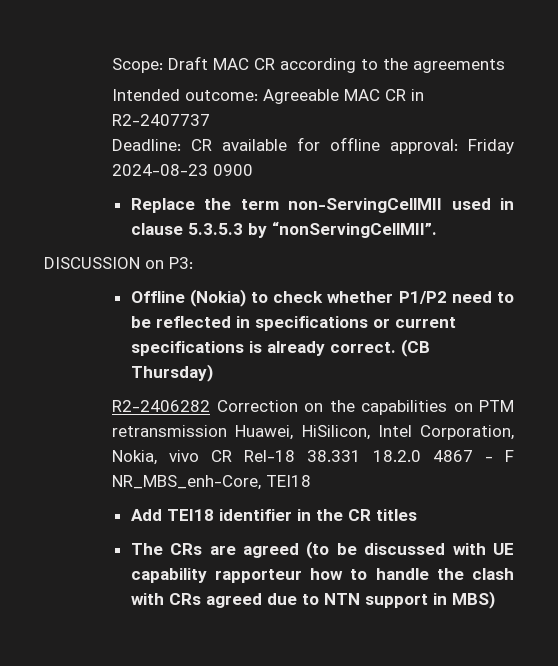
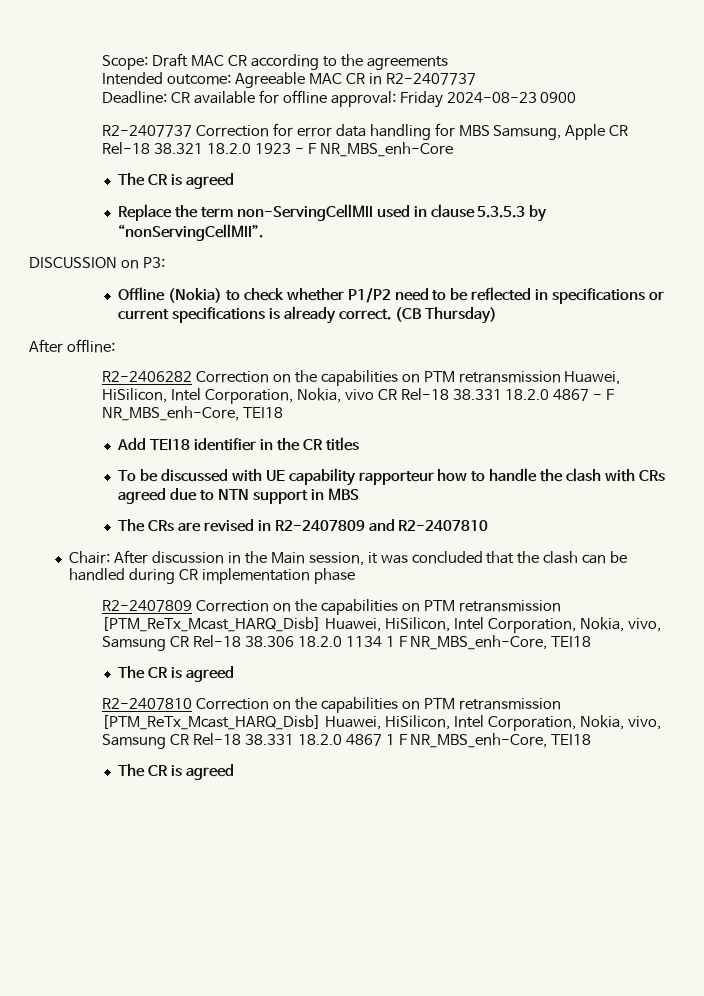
(254, 170) none -> [102,123,629,140] [102,142,453,157] [118,173,234,189] // R2-2407737 Correction for error data handling for MBS Samsung, Apple CR Rel-18 38.321 18.2.0 1923 - F NR_MBS_enh-Core // The CR is agreed
(213, 373) none -> [29,339,115,353] // After offline:
[130,541,330,559] The CRs are agreed (to -> [118,470,137,482] To
[451,591,495,609] MBS) -> [327,488,359,500] [118,519,489,532] [69,550,628,566] [69,568,355,584] [102,599,561,615] [102,617,661,633] [102,635,592,651] [118,666,234,682] [102,697,561,713] [102,715,661,731] [102,733,592,749] [118,764,234,780] MBS // The CRs are revised in R2-2407809 and R2-2407810 // Chair: After discussion in the Main session, it was concluded that the clash can be handled during CR implementation phase // R2-2407809 Correction on the capabilities on PTM retransmission [PTM_ReTx_Mcast_HARQ_Disb] Huawei, HiSilicon, Intel Corporation, Nokia, vivo, Samsung CR Rel-18 38.306 18.2.0 1134 1 F NR_MBS_enh-Core, TEI18 // The CR is agreed // R2-2407810 Correction on the capabilities on PTM retransmission [PTM_ReTx_Mcast_HARQ_Disb] Huawei, HiSilicon, Intel Corporation, Nokia, vivo, Samsung CR Rel-18 38.331 18.2.0 4867 1 F NR_MBS_enh-Core, TEI18 // The CR is agreed

